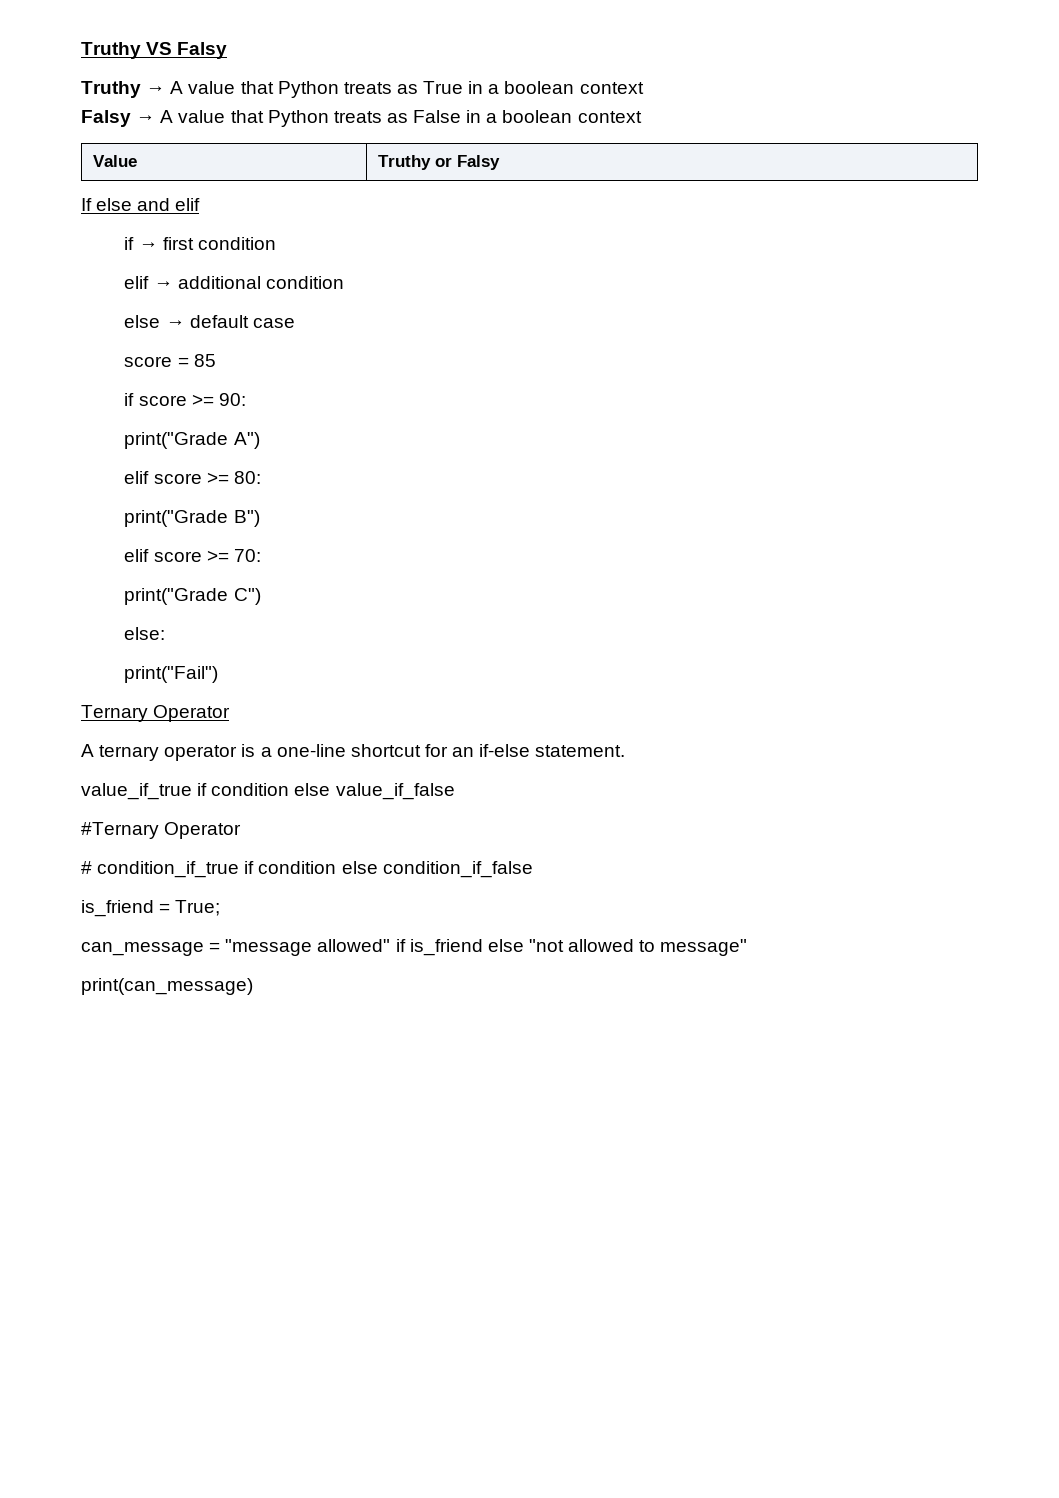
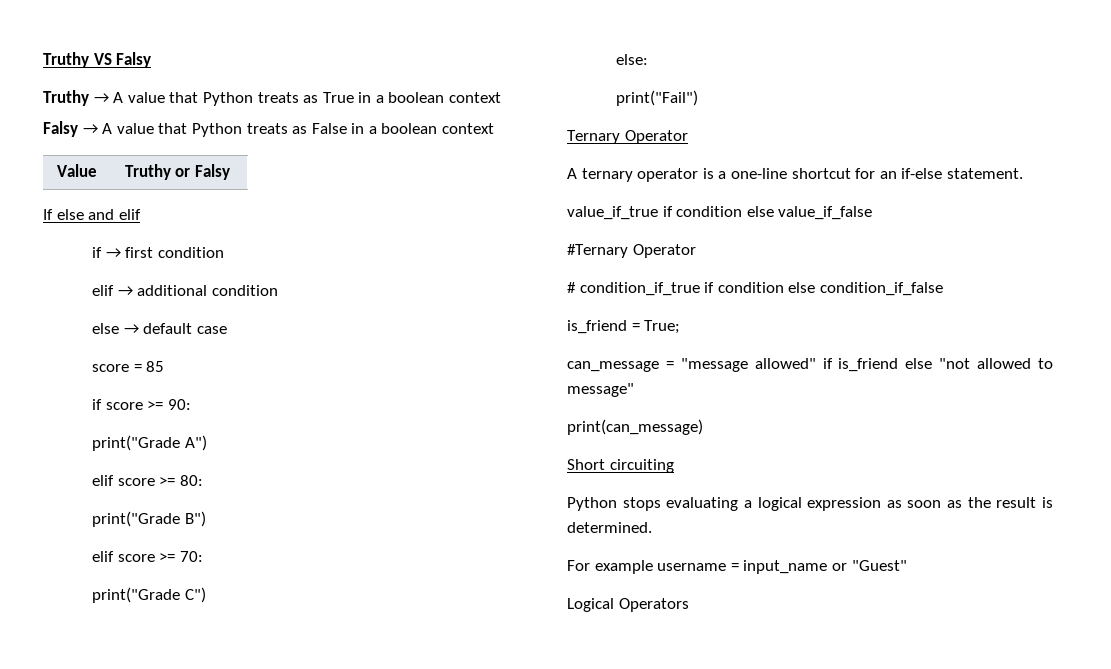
(253, 986) none -> [567,459,674,473] [567,497,1053,511] [567,522,652,533] [567,560,907,574] [567,598,689,612] // Short circuiting // Python stops evaluating a logical expression as soon as the result is determined. // For example username = input_name or "Guest" // Logical Operators

